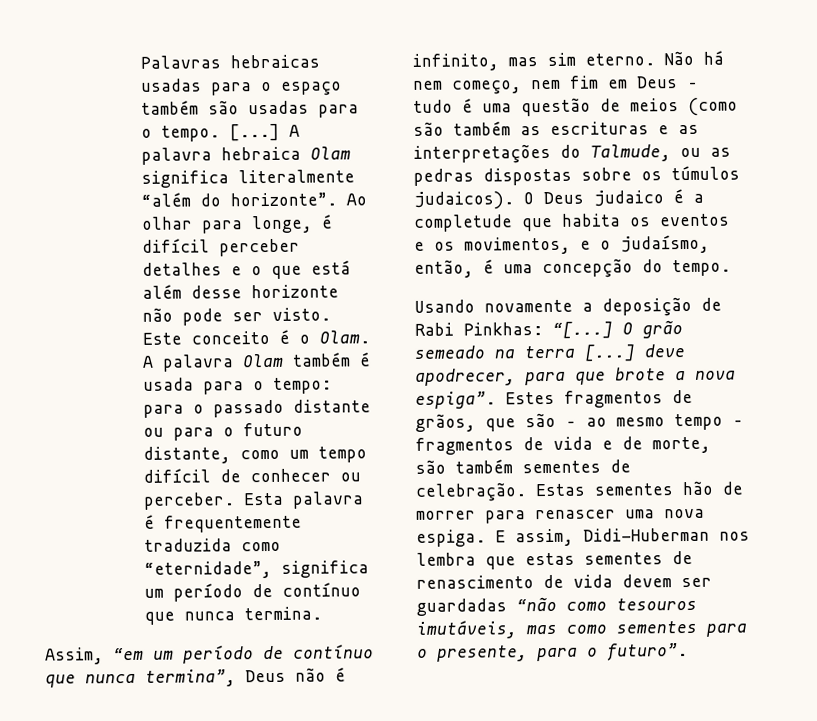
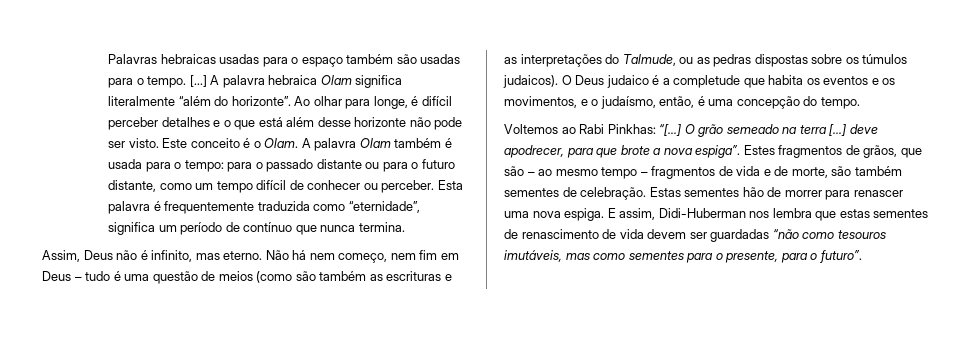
[113,644,374,664] [45,669,236,688] “em um período de contínuo que nunca termina”, -> (80, 256) none
[547,52,576,66] sim -> (220, 256) none
[414,296,722,317] Usando novamente a deposição de -> [504,124,576,134] Voltemos ao

